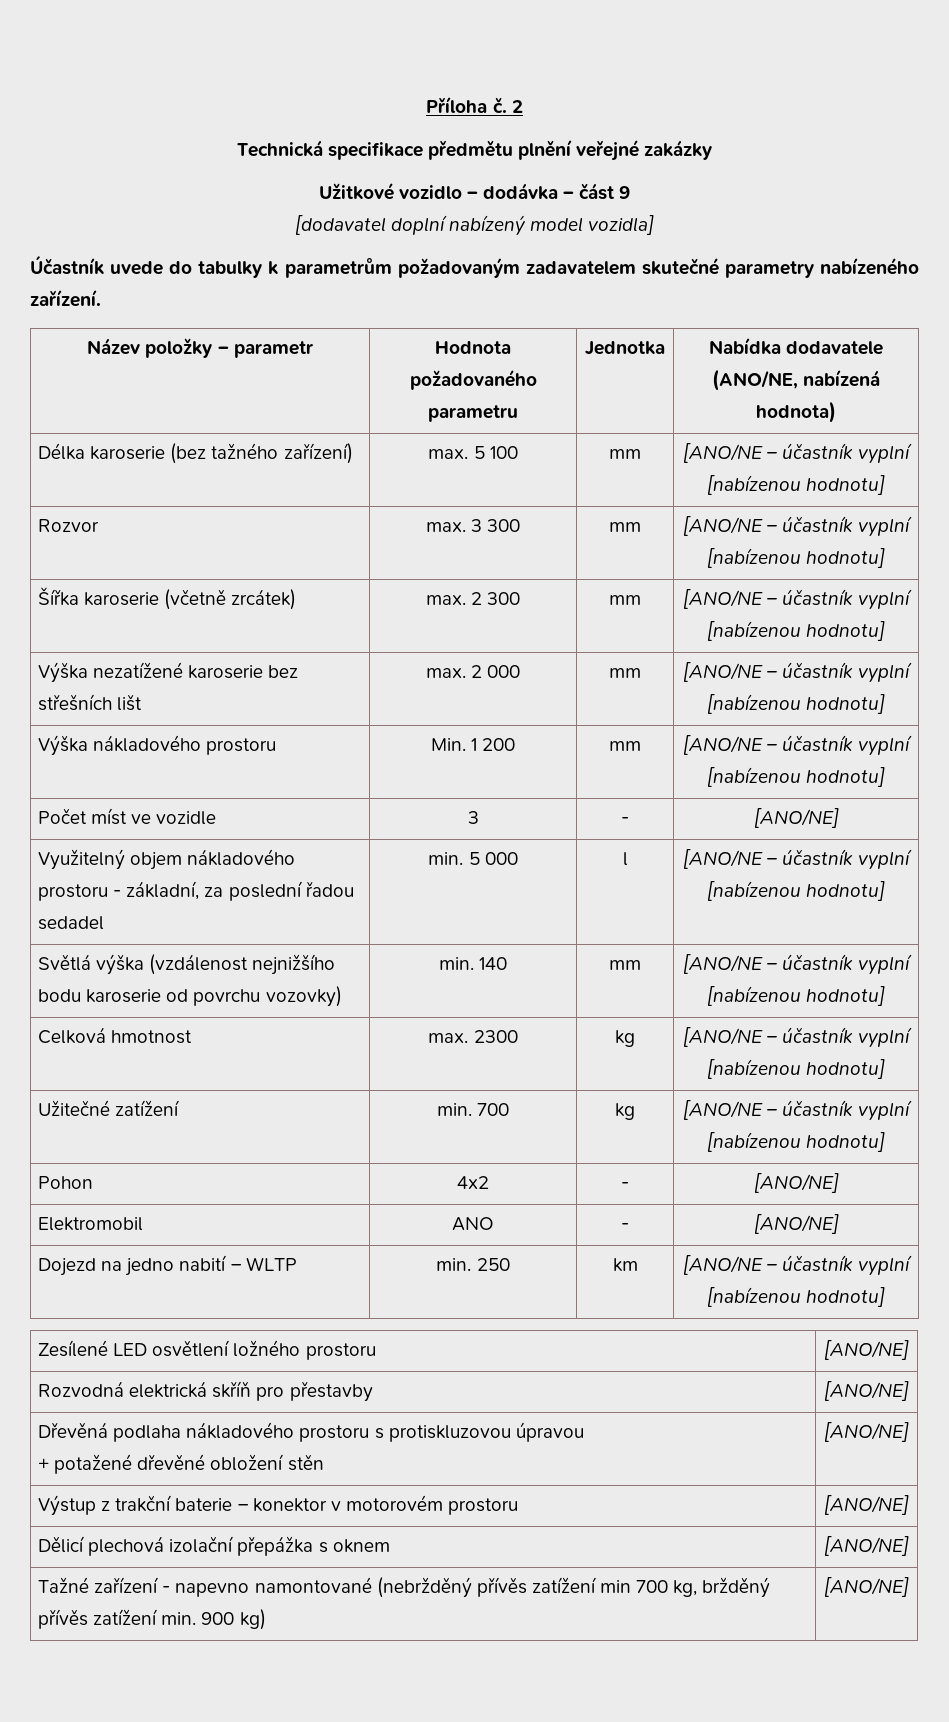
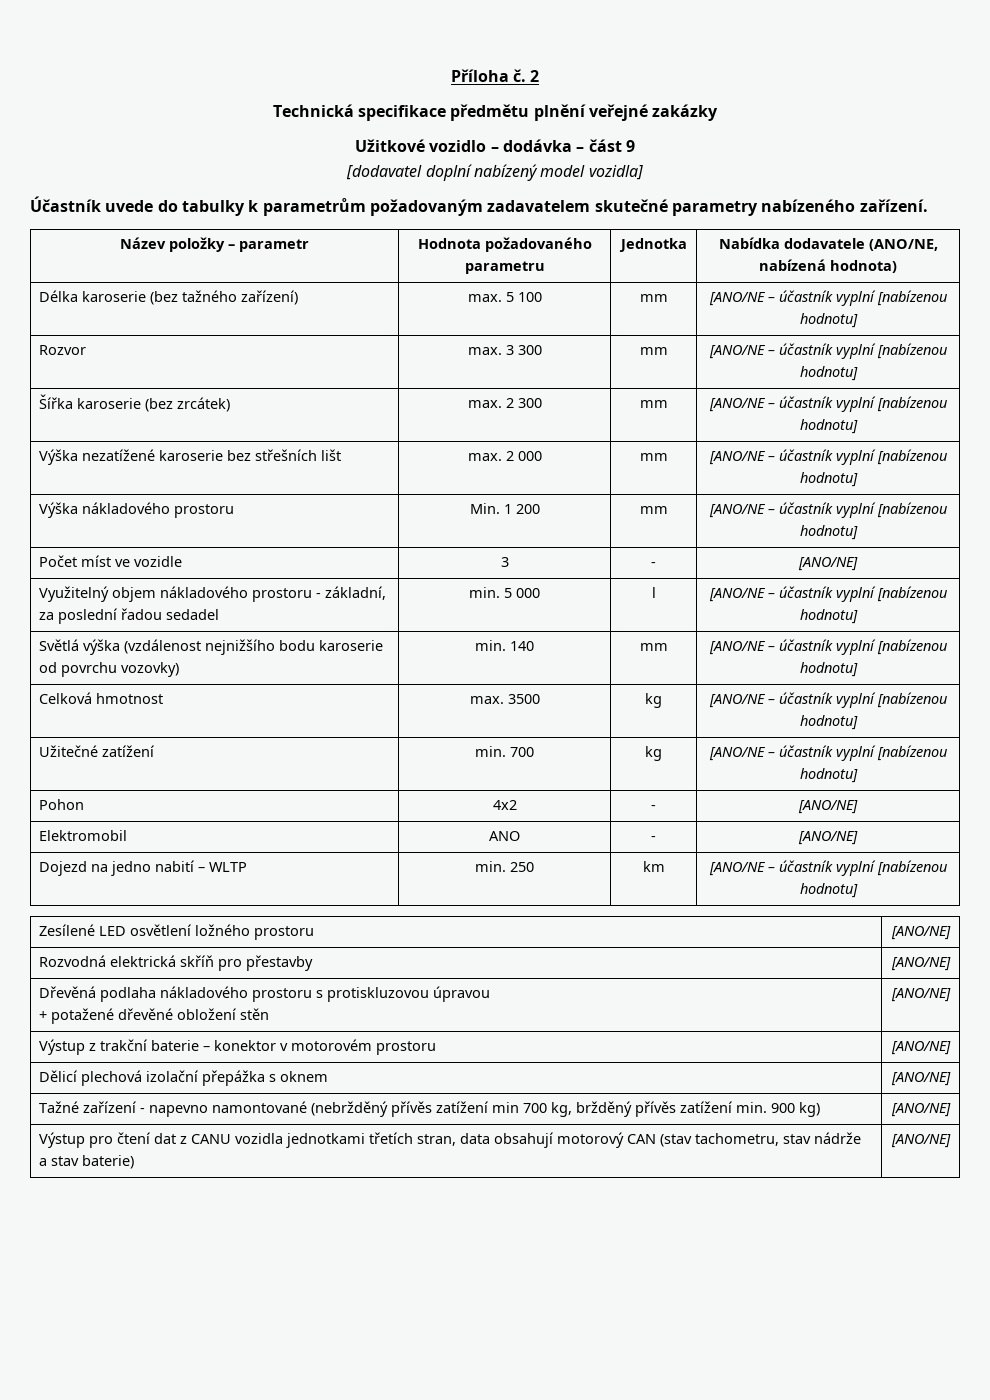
[164,589,227,610] (včetně -> [145,398,174,412] (bez
[473,1030,518,1043] 2300 -> [507,694,540,704] 3500
(909, 1587) none -> [39,1132,862,1148] [39,1155,135,1169] [890,1134,951,1148] // Výstup pro čtení dat z CANU vozidla jednotkami třetích stran, data obsahují motorový CAN (stav tachometru, stav nádrže a stav baterie) | [ANO/NE]

